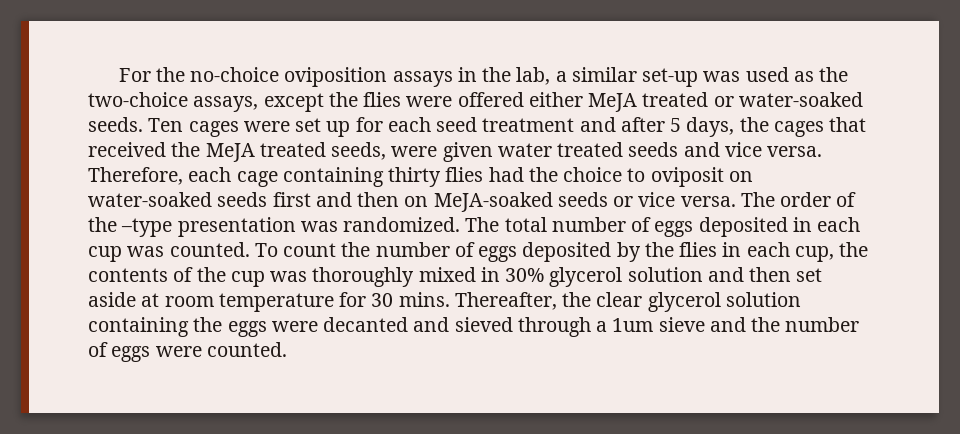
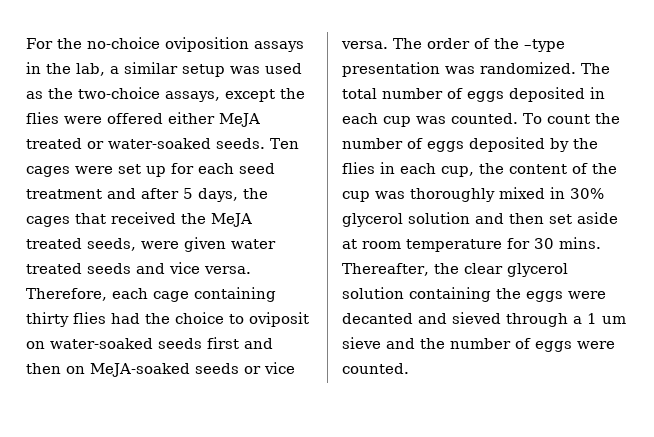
[642,68,699,87] set-up -> [182,64,225,77] setup
[88,268,168,282] contents -> [509,164,567,174] content
[612,318,654,332] 1um -> [587,313,626,324] 1 um

